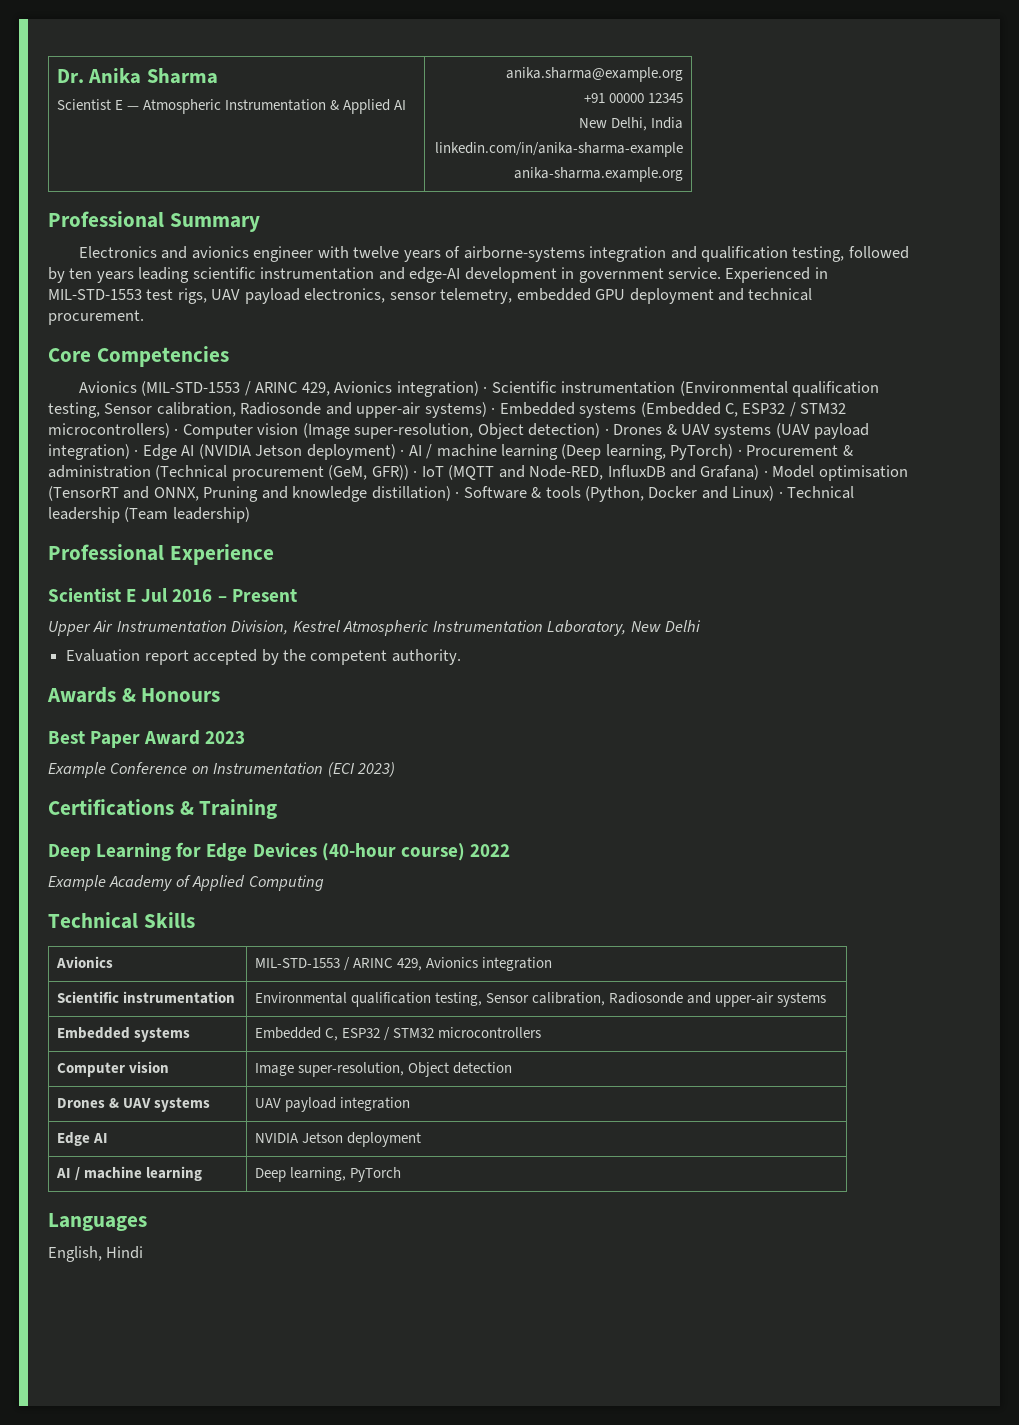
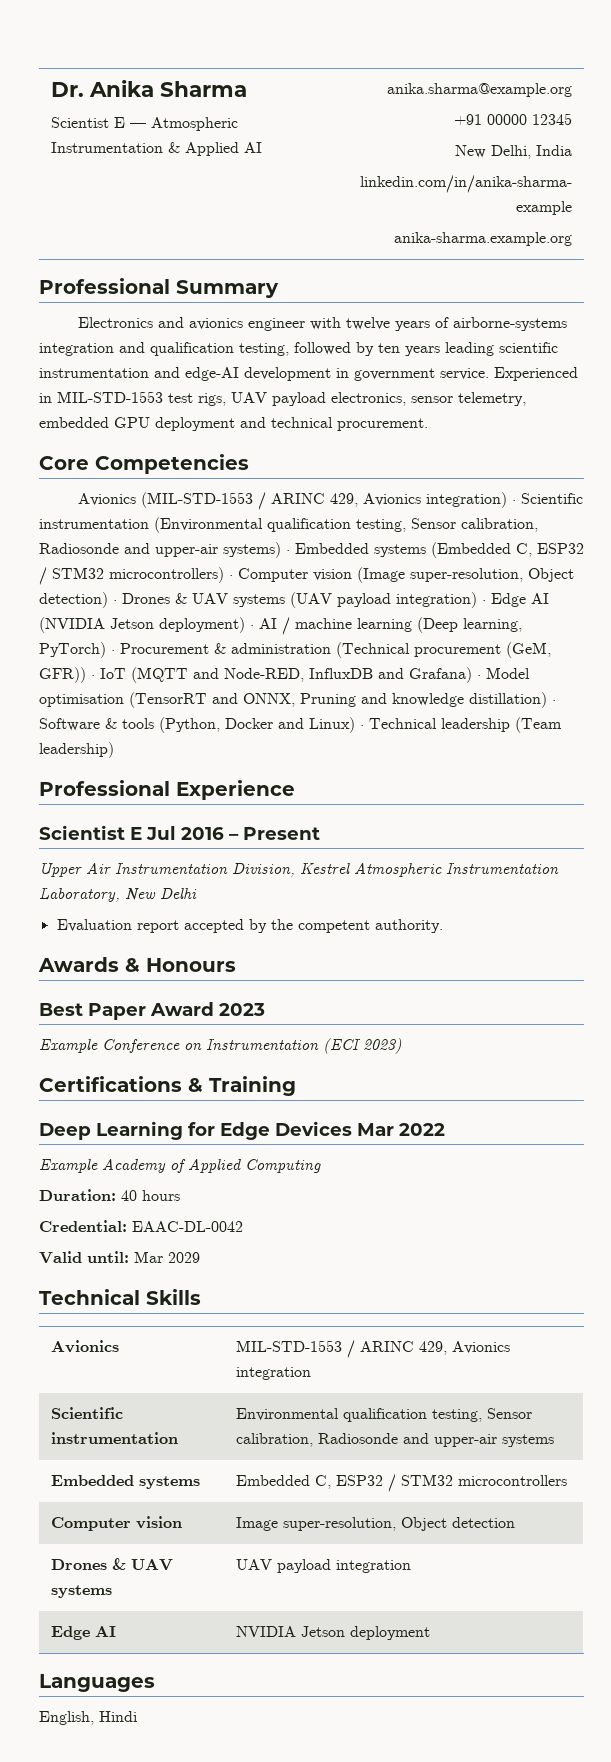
[321,843,465,861] (40-hour course) -> [357,1123,394,1136] Mar
(324, 883) none -> [39,1189,180,1201] [39,1220,243,1232] [39,1251,200,1264] // Duration: 40 hours // Credential: EAAC-DL-0042 // Valid until: Mar 2029
[55,1166,203,1181] [254,1167,402,1182] // AI / machine learning | Deep learning, PyTorch -> (431, 1633) none

